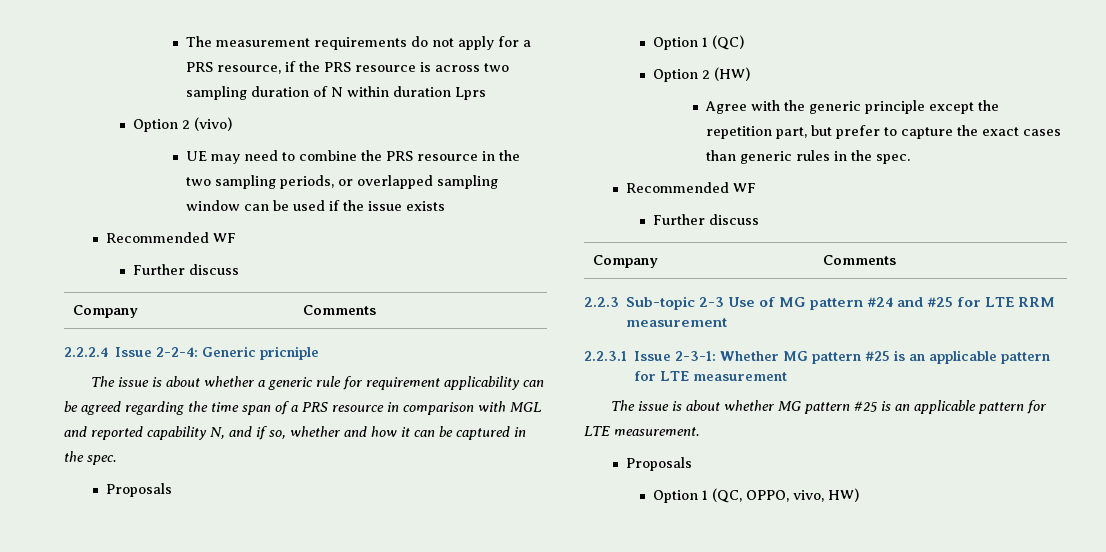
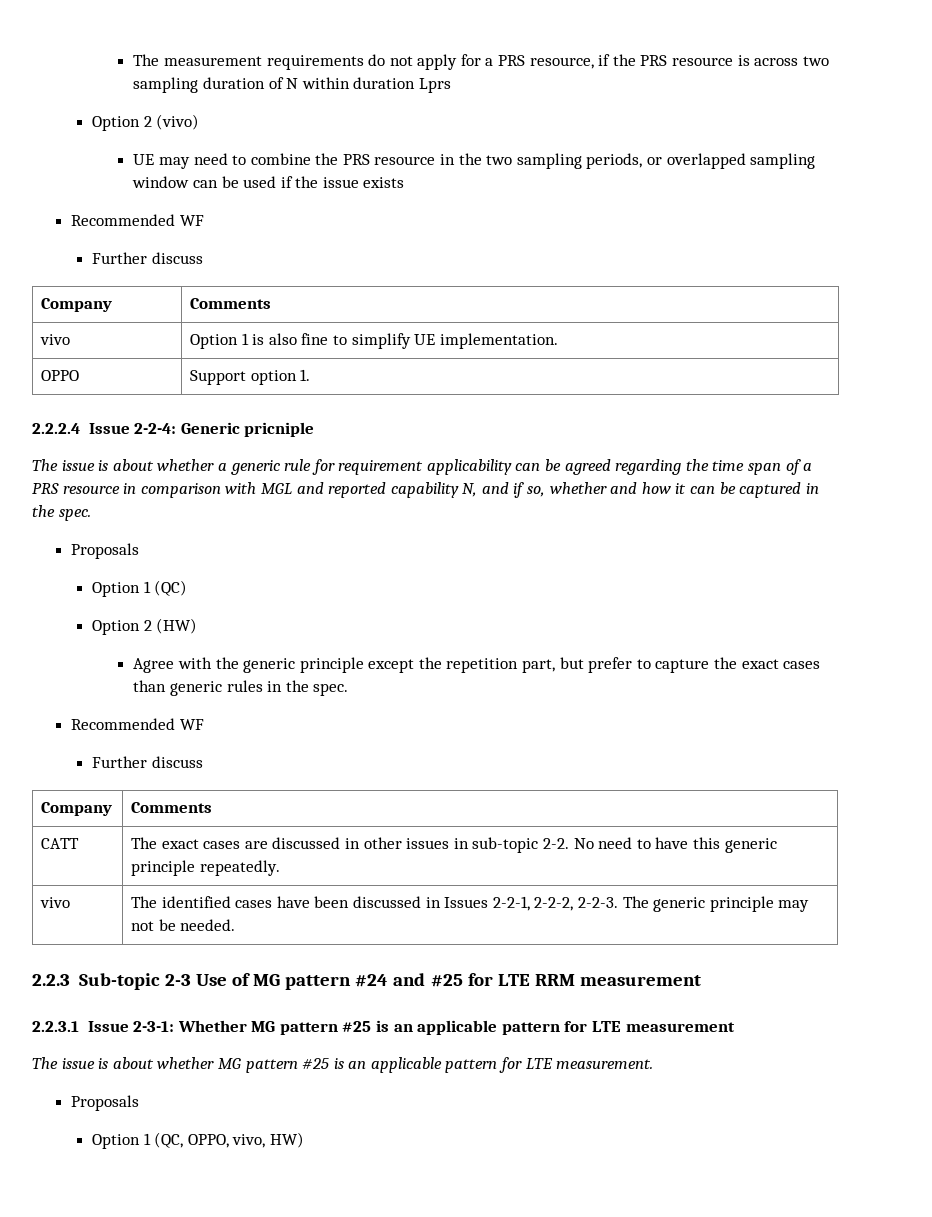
(377, 310) none -> [40,334,71,345] [190,333,558,349] [41,370,80,381] [190,369,311,385] // vivo | Option 1 is also fine to simplify UE implementation. // OPPO | Support option 1.
(897, 260) none -> [41,838,80,849] [131,837,777,853] [131,860,280,876] [40,897,71,908] [131,896,810,912] [131,919,236,931] // CATT | The exact cases are discussed in other issues in sub-topic 2-2. No need to have this generic principle repeatedly. // vivo | The identified cases have been discussed in Issues 2-2-1, 2-2-2, 2-2-3. The generic principle may not be needed.

